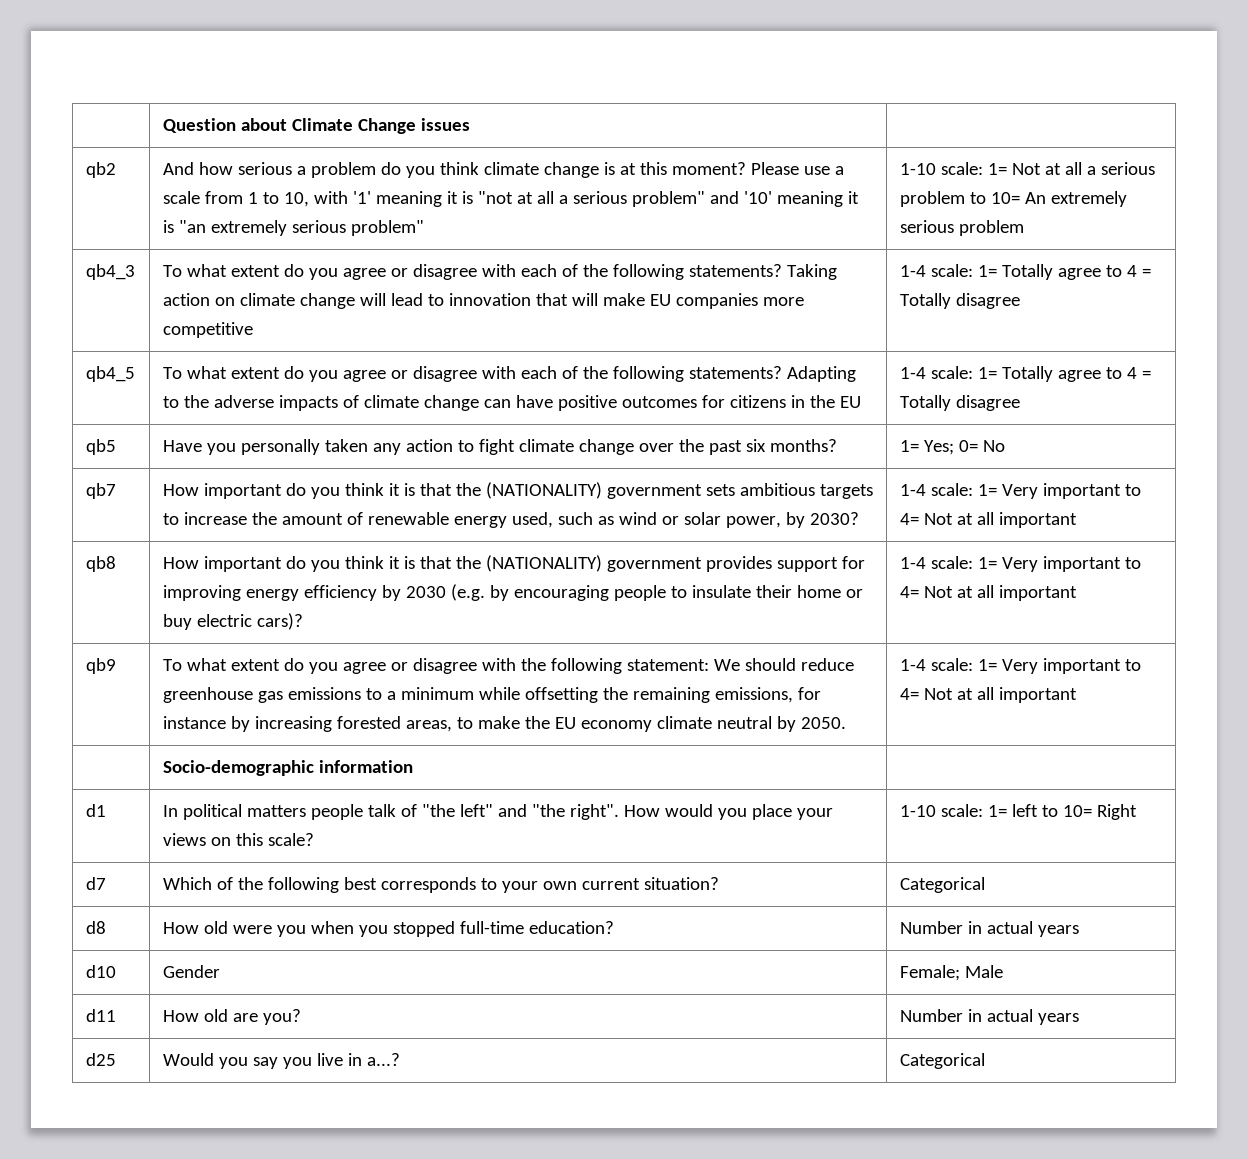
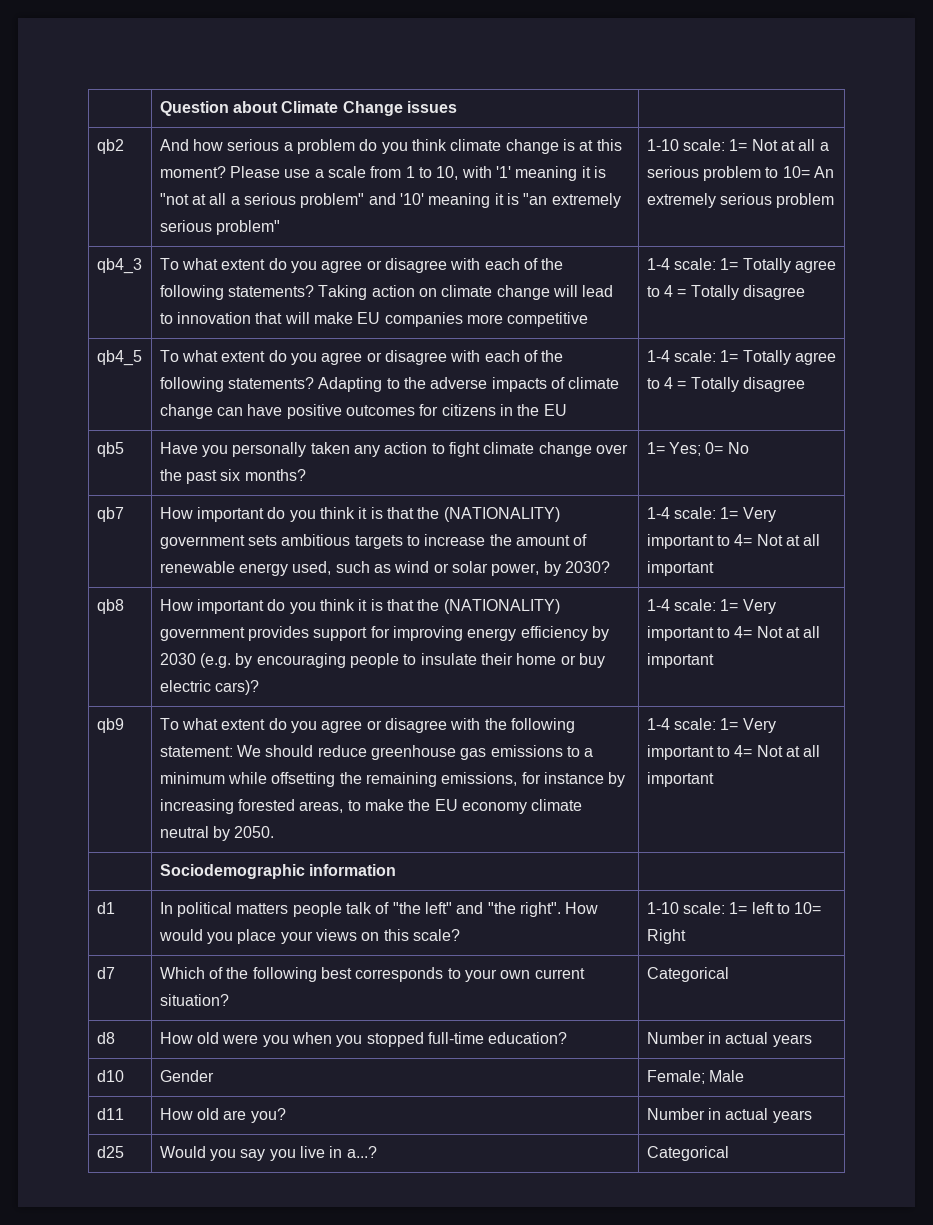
[162,760,314,776] Socio-demographic -> [159,864,305,879] Sociodemographic

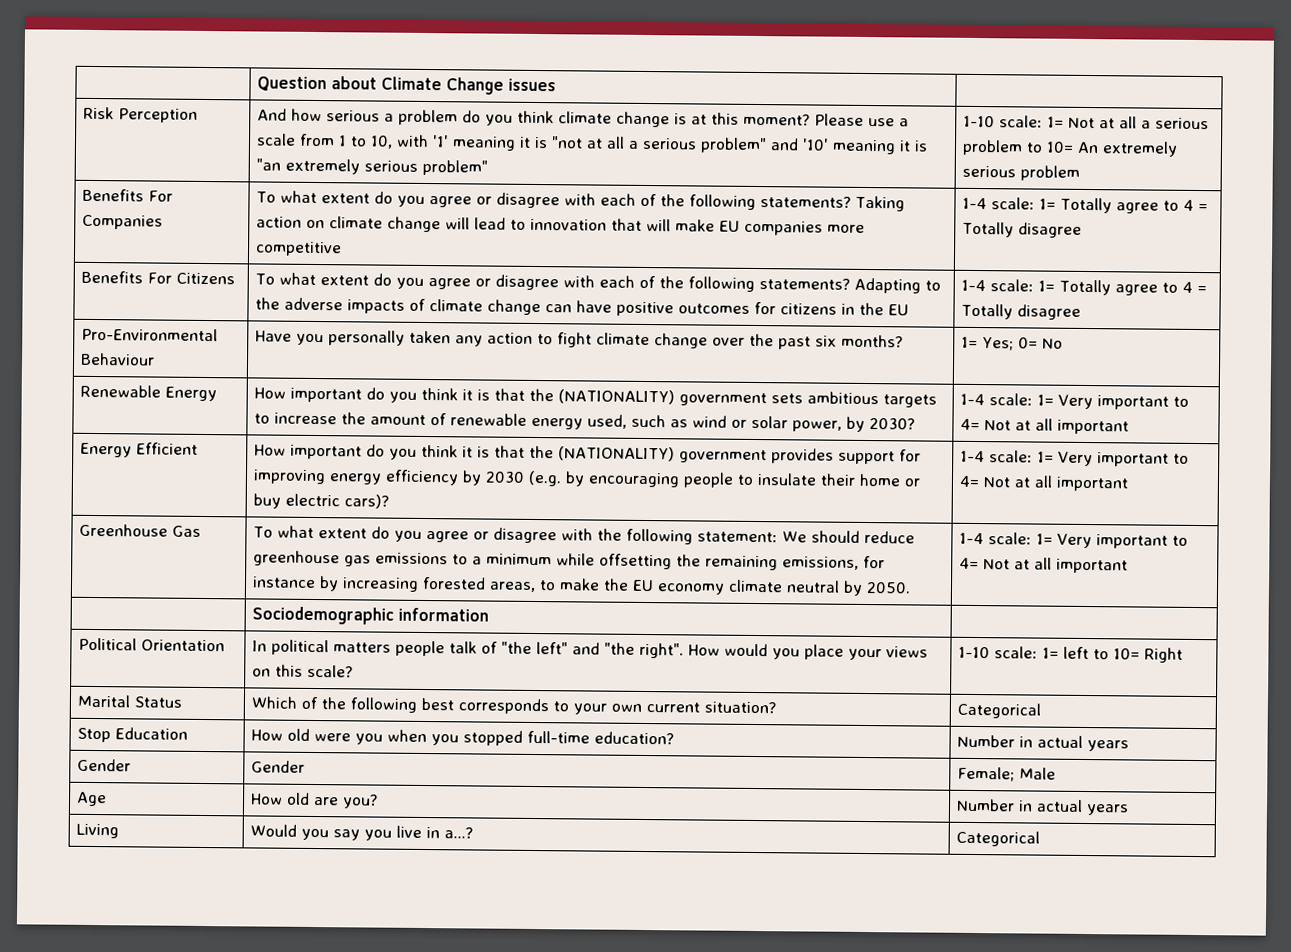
[96,139,124,154] qb2 -> [83,106,199,123] Risk Perception
[96,258,142,274] qb4_3 -> [82,188,174,202] [82,214,164,230] Benefits For Companies
[96,350,142,366] qb4_5 -> [81,270,236,285] Benefits For Citizens
[96,442,124,457] qb5 -> [81,327,219,342] [80,352,156,366] Pro-Environmental Behaviour
[96,507,124,522] qb7 -> [80,384,218,402] Renewable Energy
[96,599,124,614] qb8 -> [80,442,199,458] Energy Efficient
[96,718,124,733] qb9 -> [79,523,202,537] Greenhouse Gas
[96,902,115,914] d1 -> [78,637,226,652] Political Orientation
[96,967,115,979] d7 -> [77,694,183,708] Marital Status
[96,1032,115,1044] d8 -> [77,727,189,743] Stop Education
[96,1070,124,1082] d10 -> [77,758,132,772] Gender
[96,1108,124,1120] d11 -> [76,791,108,807] Age
[96,1146,124,1158] d25 -> [76,823,120,839] Living

